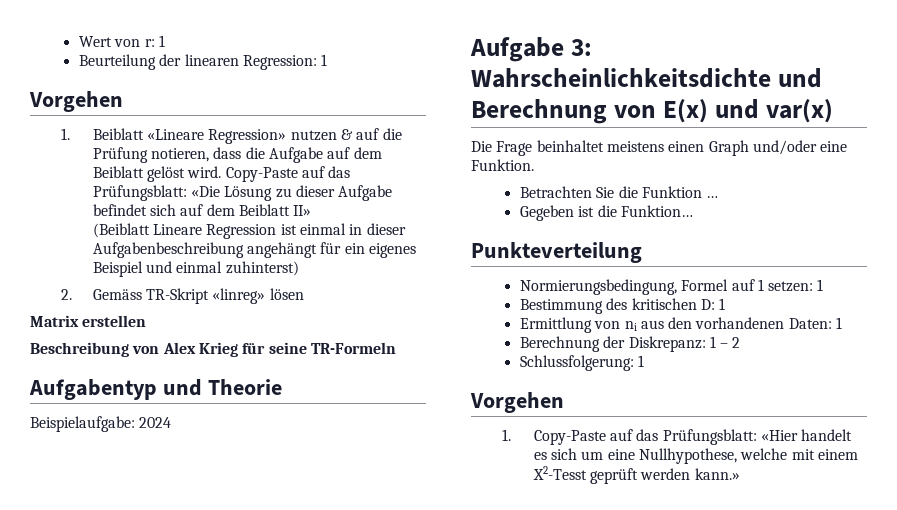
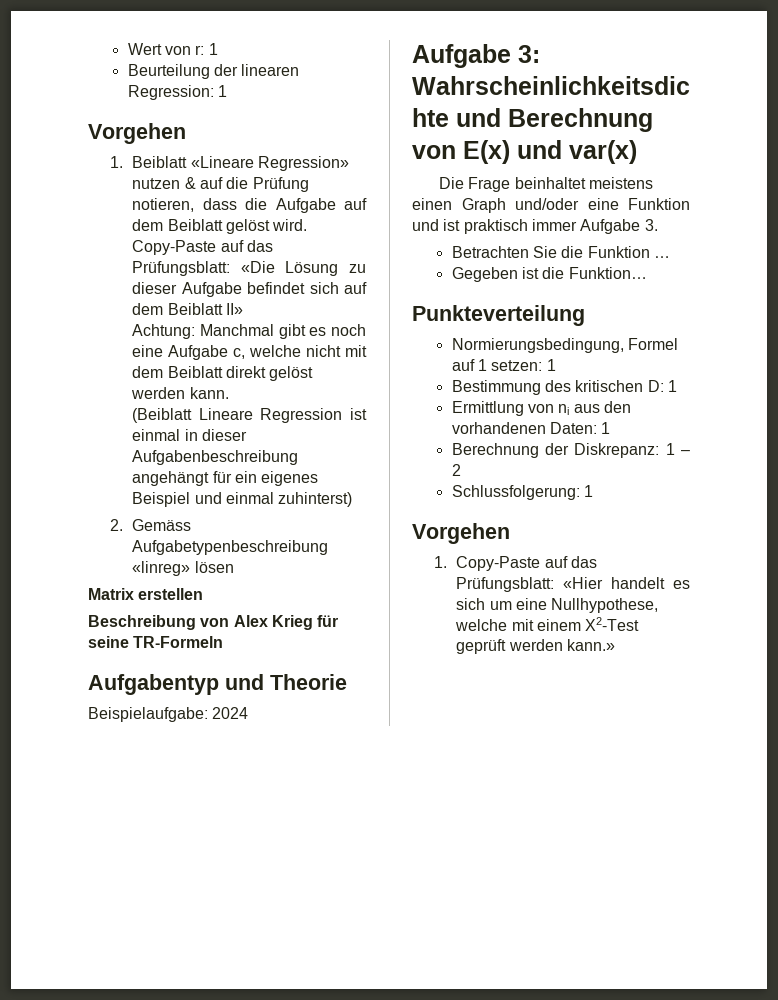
(312, 210) none -> [132,324,366,339] [132,345,367,360] [132,366,314,381] [131,387,229,399] // Achtung: Manchmal gibt es noch eine Aufgabe c, welche nicht mit dem Beiblatt direkt gelöst werden kann.
[145,288,209,304] TR-Skript -> [132,540,329,555] Aufgabetypenbeschreibung
[471,159,534,171] Funktion. -> [628,198,690,210] [412,219,658,234] Funktion und ist praktisch immer Aufgabe 3.
[532,466,587,480] X2-Tesst -> [585,617,640,631] X2-Test

